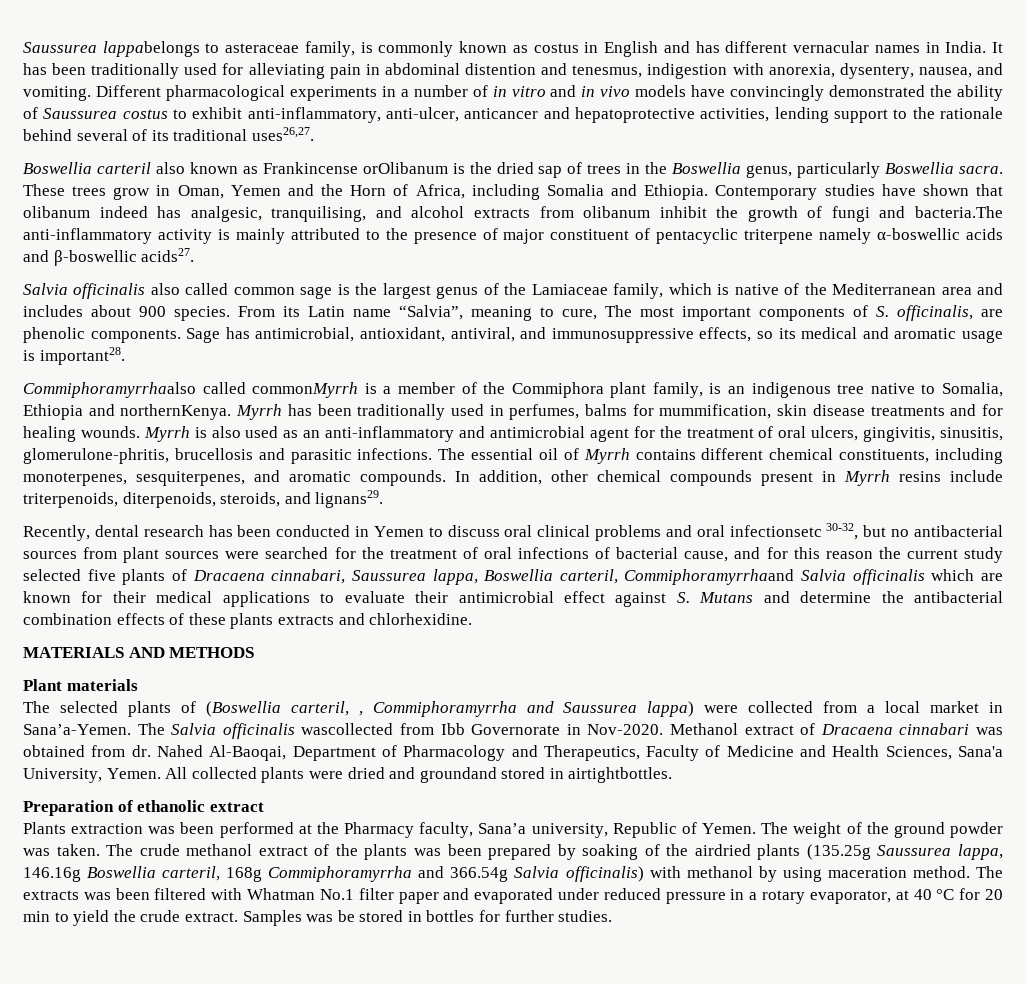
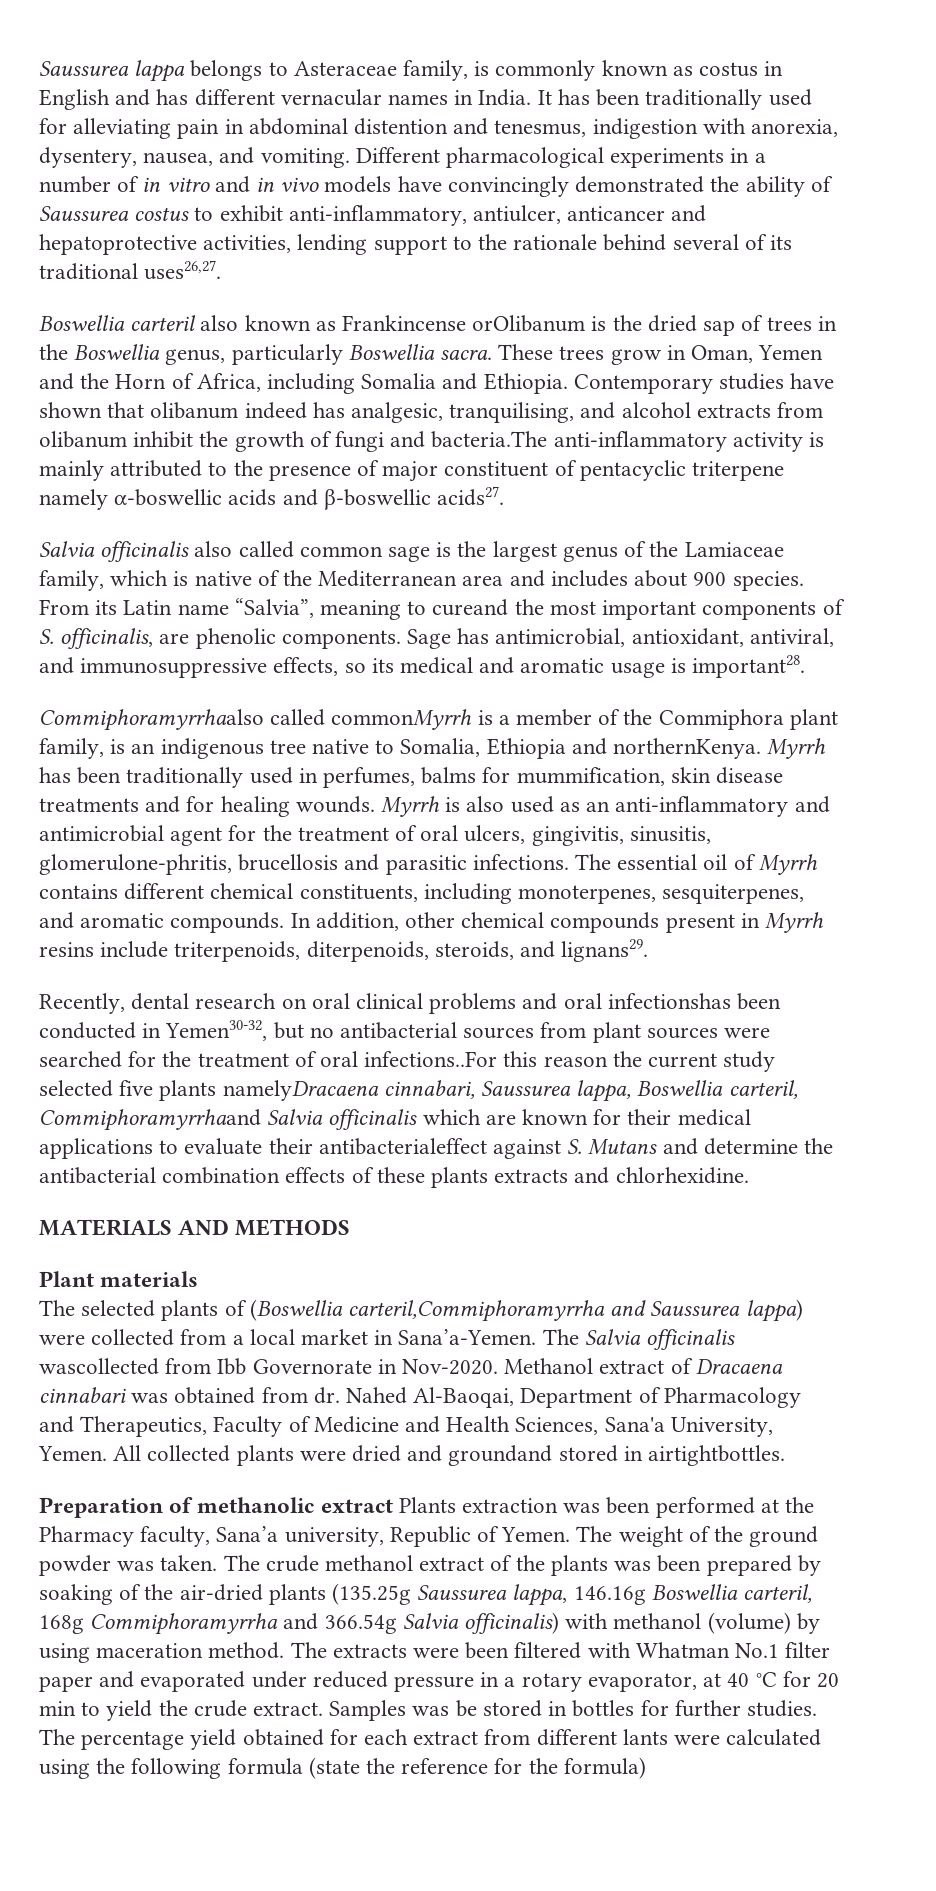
[23,41,300,57] Saussurea lappabelongs to asteraceae -> [39,60,397,82] Saussurea lappa belongs to Asteraceae
[386,107,459,122] anti-ulcer, -> [473,205,562,224] antiulcer,
[562,305,632,320] cure, The -> [432,599,544,616] cureand the
[208,525,500,537] has been conducted in Yemen to discuss -> [281,998,307,1009] on
[729,523,859,540] infectionsetc 30-32, -> [607,993,782,1010] [39,1020,268,1041] infectionshas been conducted in Yemen30-32,
[518,547,788,562] infections of bacterial cause, and for -> [364,1051,498,1067] infections..For
[171,569,265,581] of Dracaena -> [222,1080,379,1101] namelyDracaena
[458,591,605,603] antimicrobial effect -> [318,1138,487,1155] antibacterialeffect
[290,701,517,717] carteril, , Commiphoramyrrha -> [348,1300,606,1322] carteril,Commiphoramyrrha
[137,800,264,812] ethanolic extract // -> [197,1497,393,1513] methanolic extract
[694,844,751,856] airdried -> [179,1584,263,1601] air-dried
(753, 872) none -> [707,1612,791,1634] (volume)
[83,892,111,900] was -> [413,1647,460,1658] were
(613, 916) none -> [39,1729,822,1750] [39,1757,646,1779] The percentage yield obtained for each extract from different lants were calculated using the following formula (state the reference for the formula)

